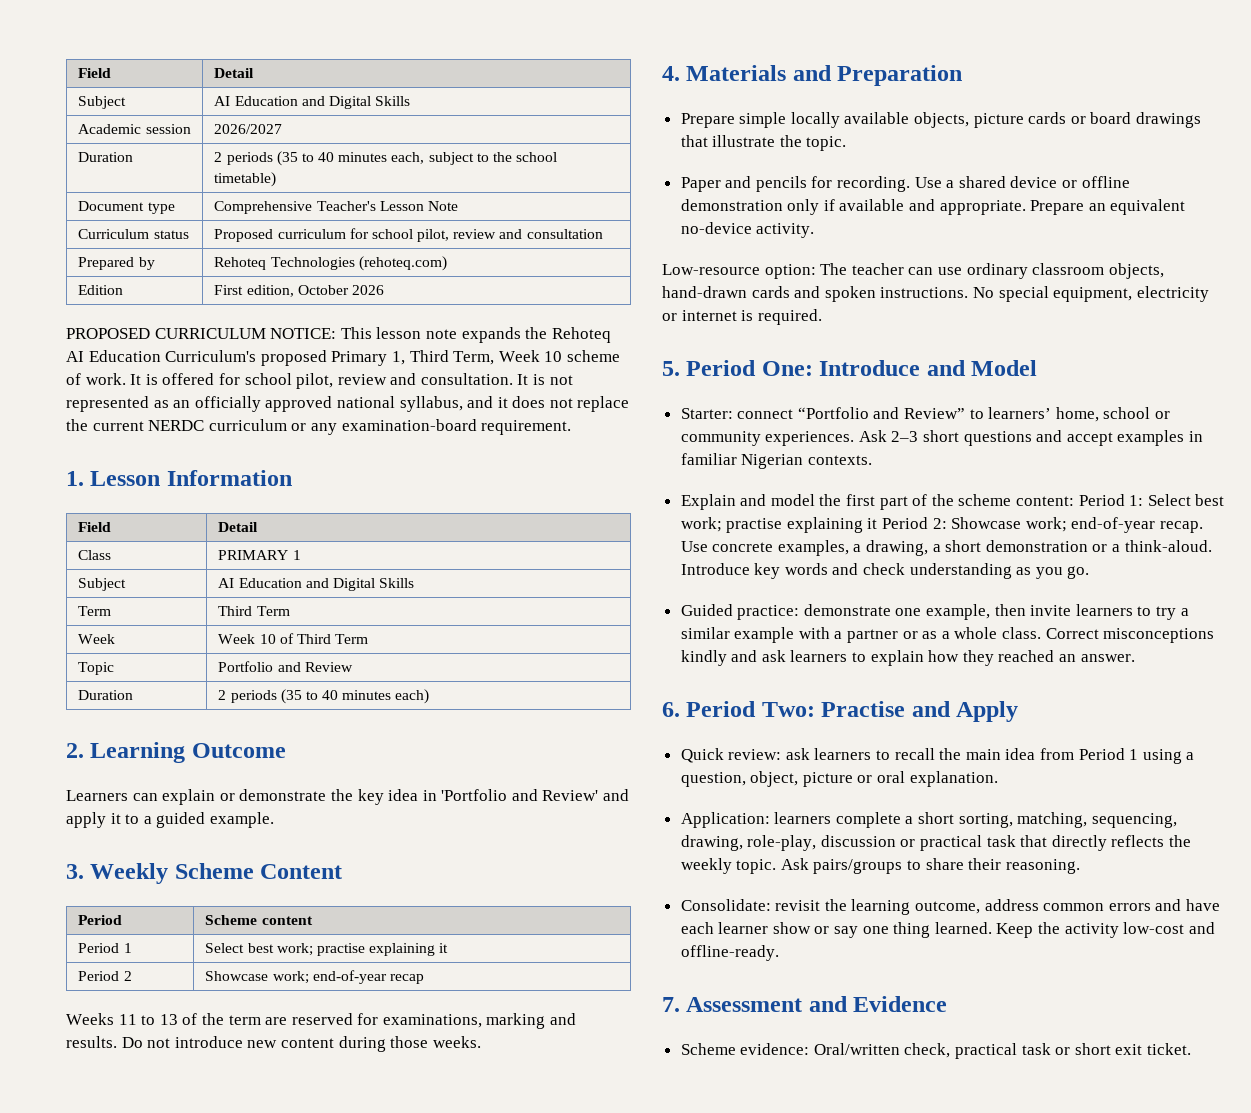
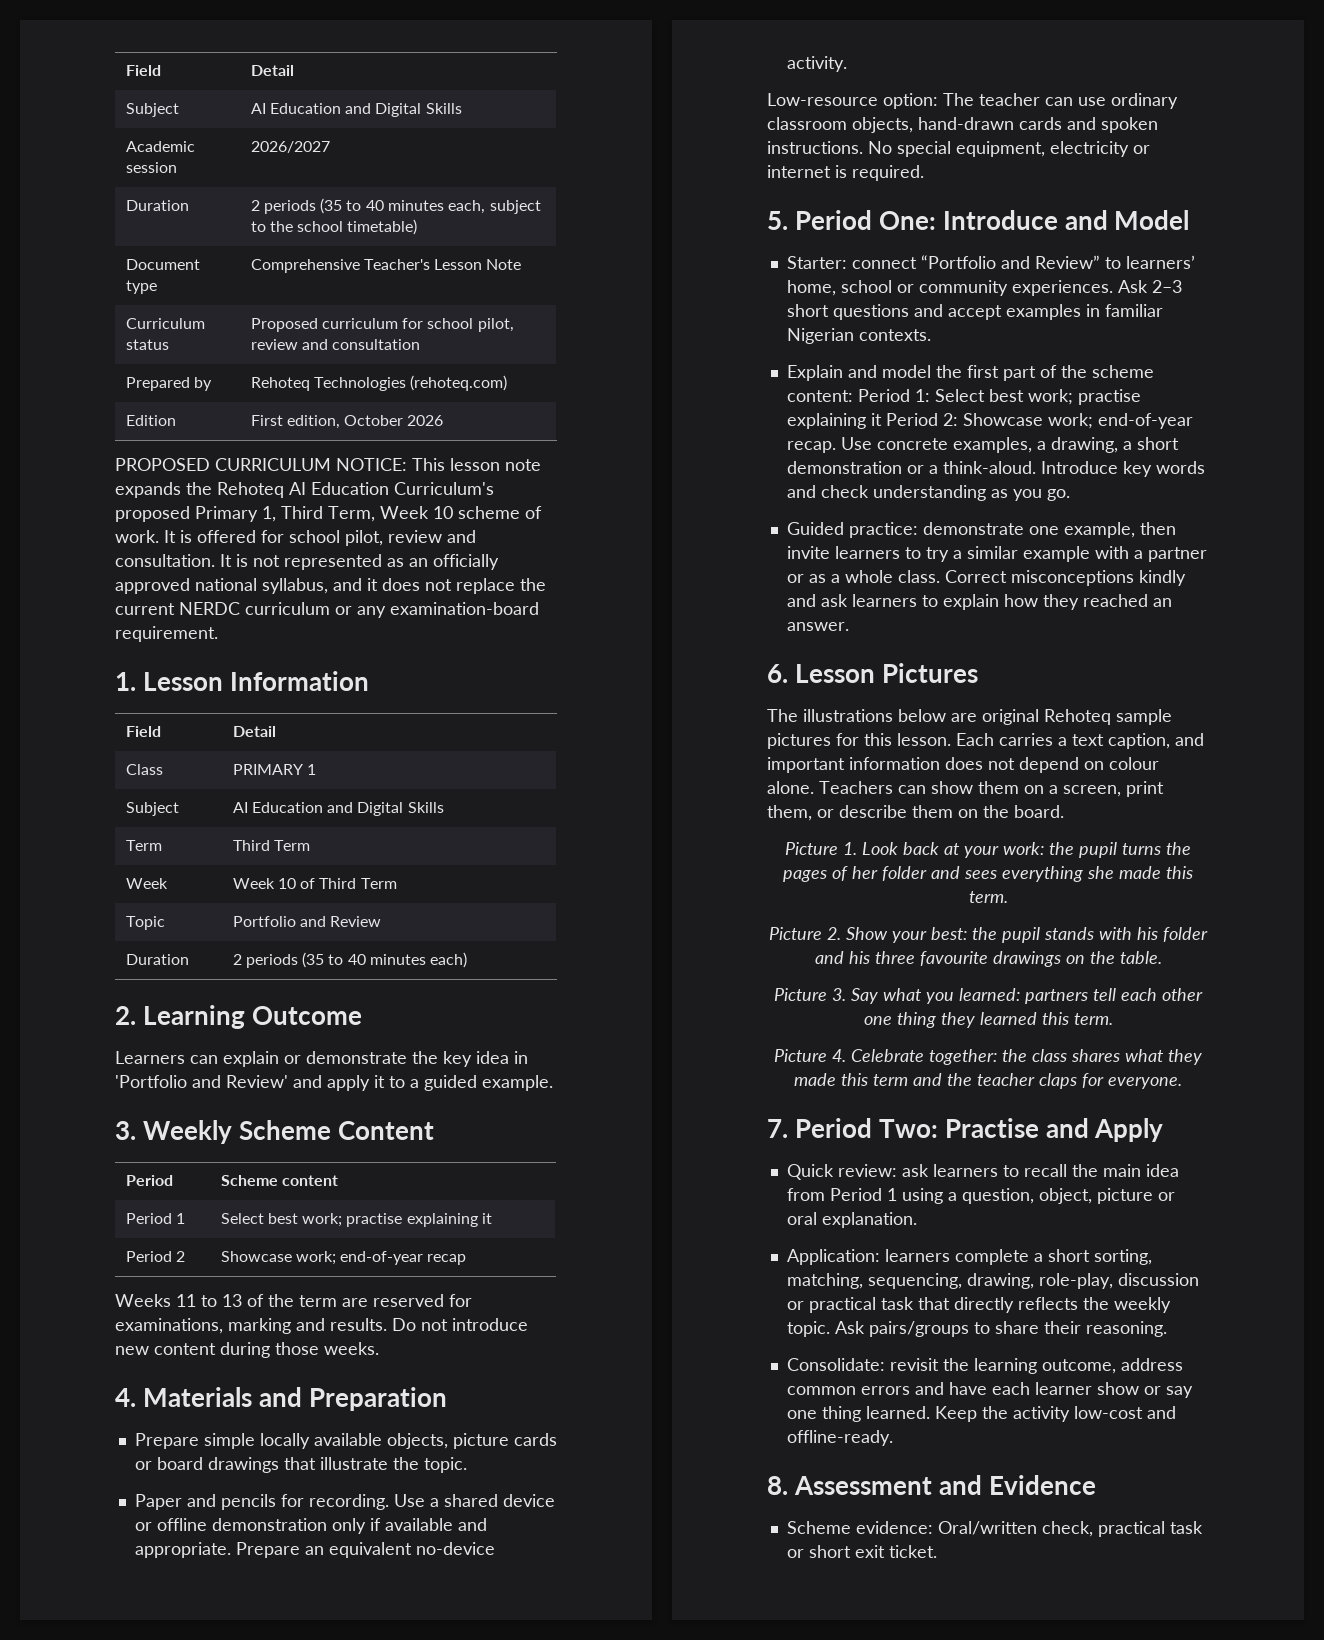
(680, 709) none -> [794,663,978,683] [767,709,1172,725] [767,733,1204,749] [767,757,1159,773] [767,781,1164,797] [767,805,1064,821] [785,842,1191,858] [783,866,1193,882] [968,891,1008,903] [769,927,1208,943] [814,951,1162,967] [774,988,1203,1004] [863,1012,1113,1028] [774,1049,1202,1065] [794,1073,1182,1089] [767,1119,788,1138] Lesson Pictures // The illustrations below are original Rehoteq sample pictures for this lesson. Each carries a text caption, and important information does not depend on colour alone. Teachers can show them on a screen, print them, or describe them on the board. // Picture 1. Look back at your work: the pupil turns the pages of her folder and sees everything she made this term. // Picture 2. Show your best: the pupil stands with his folder and his three favourite drawings on the table. // Picture 3. Say what you learned: partners tell each other one thing they learned this term. // Picture 4. Celebrate together: the class shares what they made this term and the teacher claps for everyone. // 7.
[662,997,680,1012] 7. -> [767,1476,788,1495] 8.

